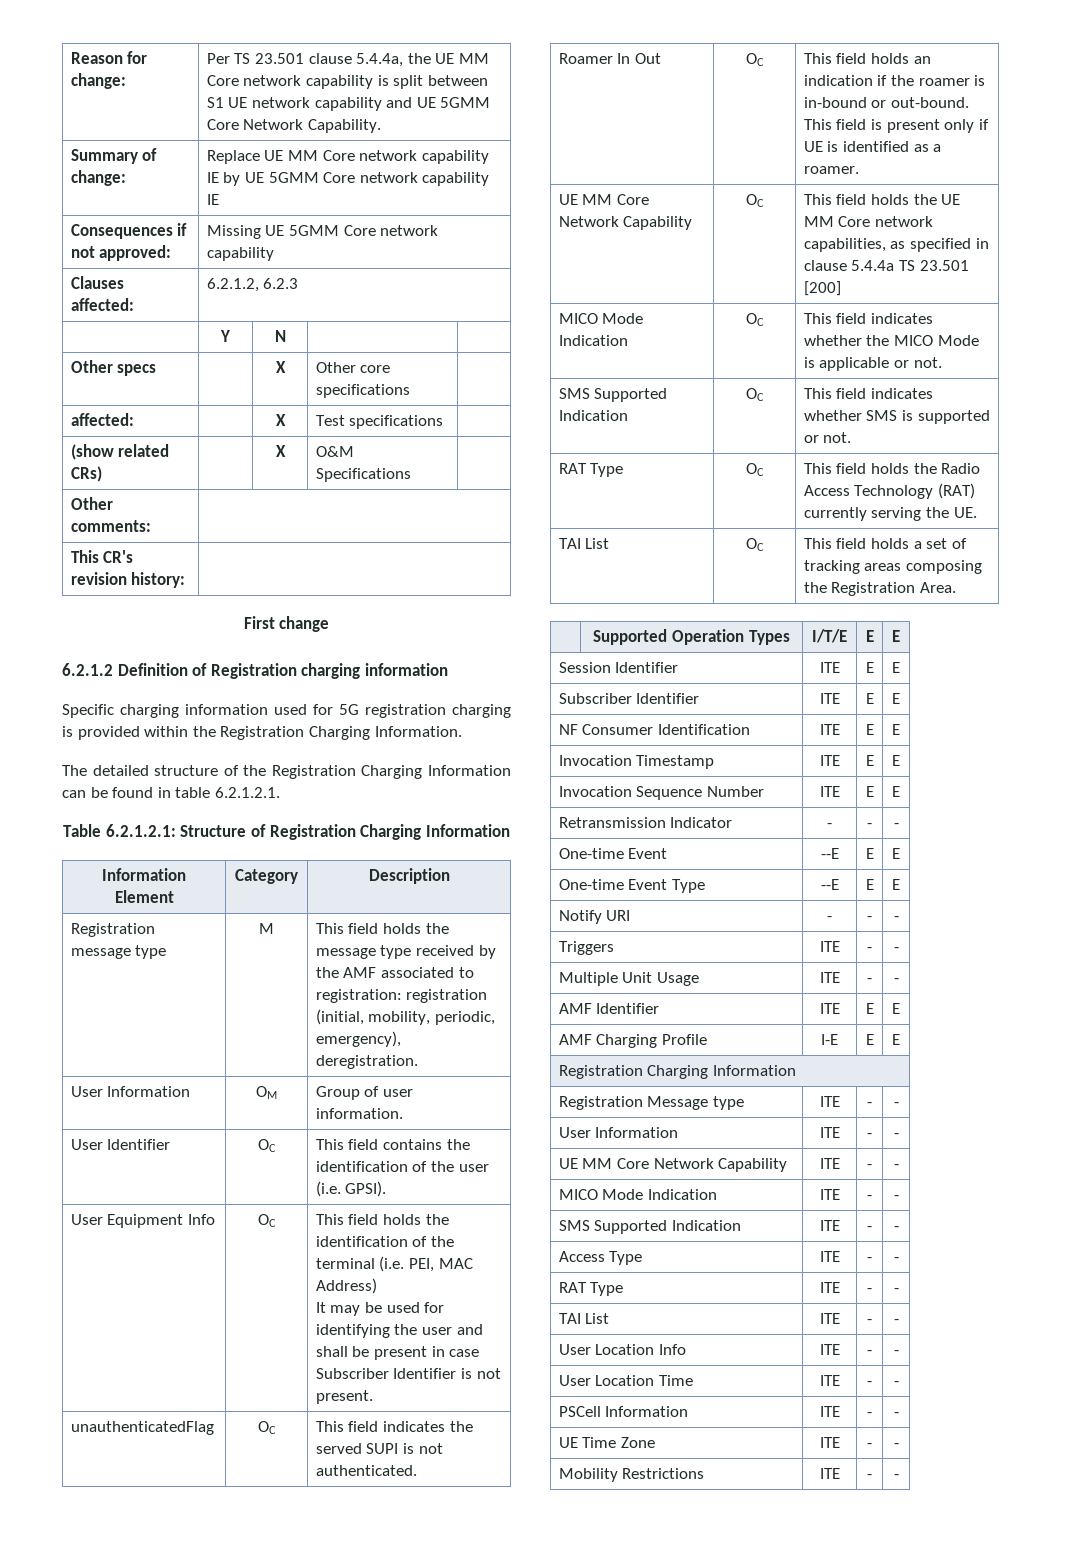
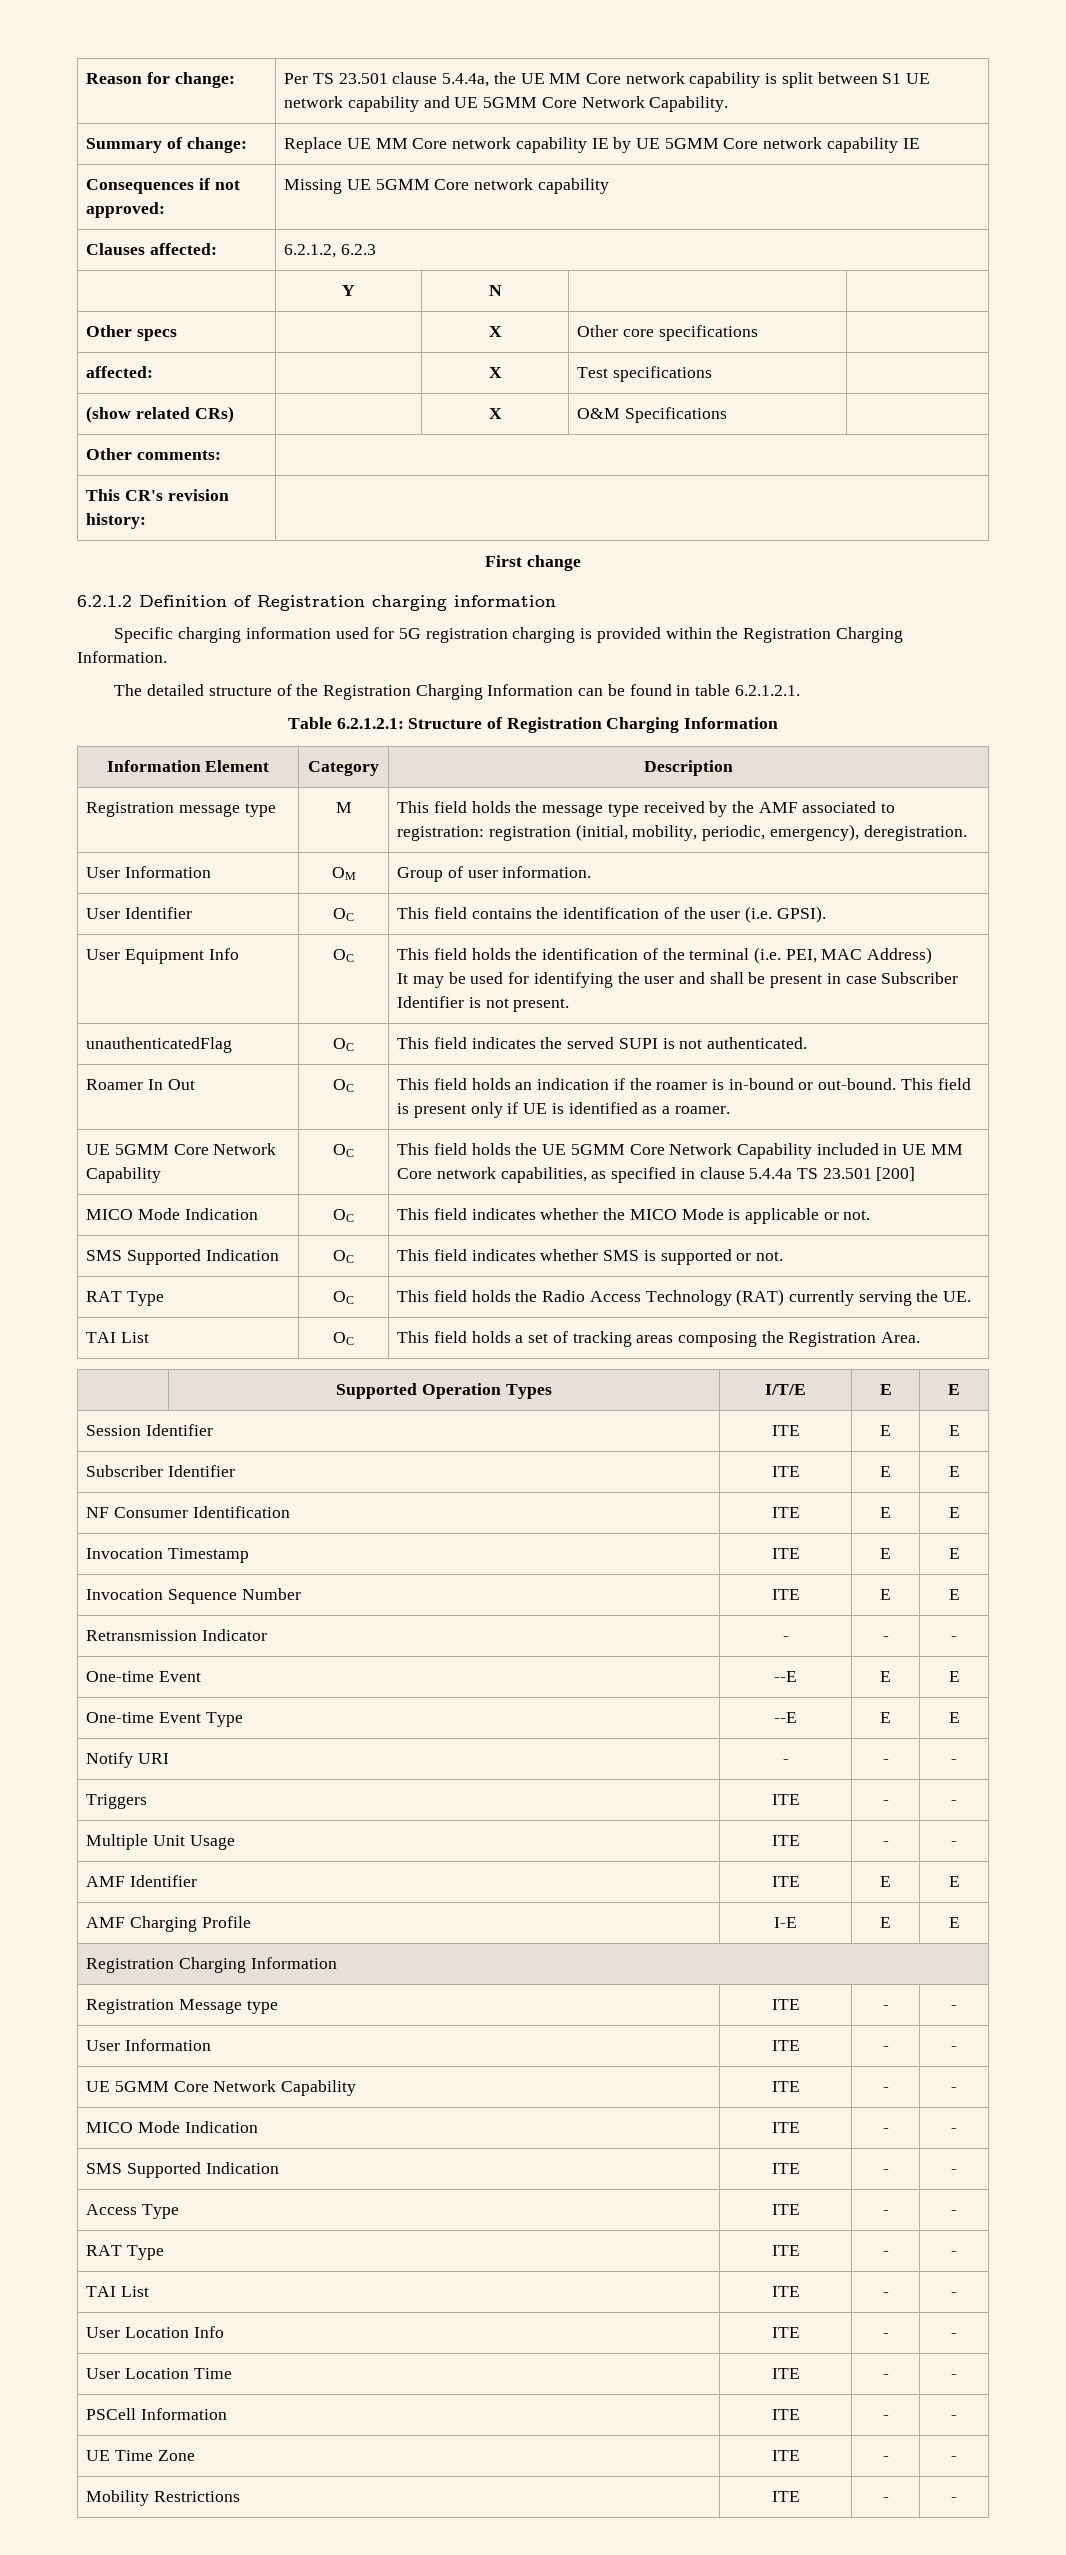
[582,194,613,205] MM -> [114,1144,169,1155] 5GMM
(961, 199) none -> [570,1143,927,1159] 5GMM Core Network Capability included in UE
[582,1158,613,1169] MM -> [114,2081,169,2092] 5GMM

